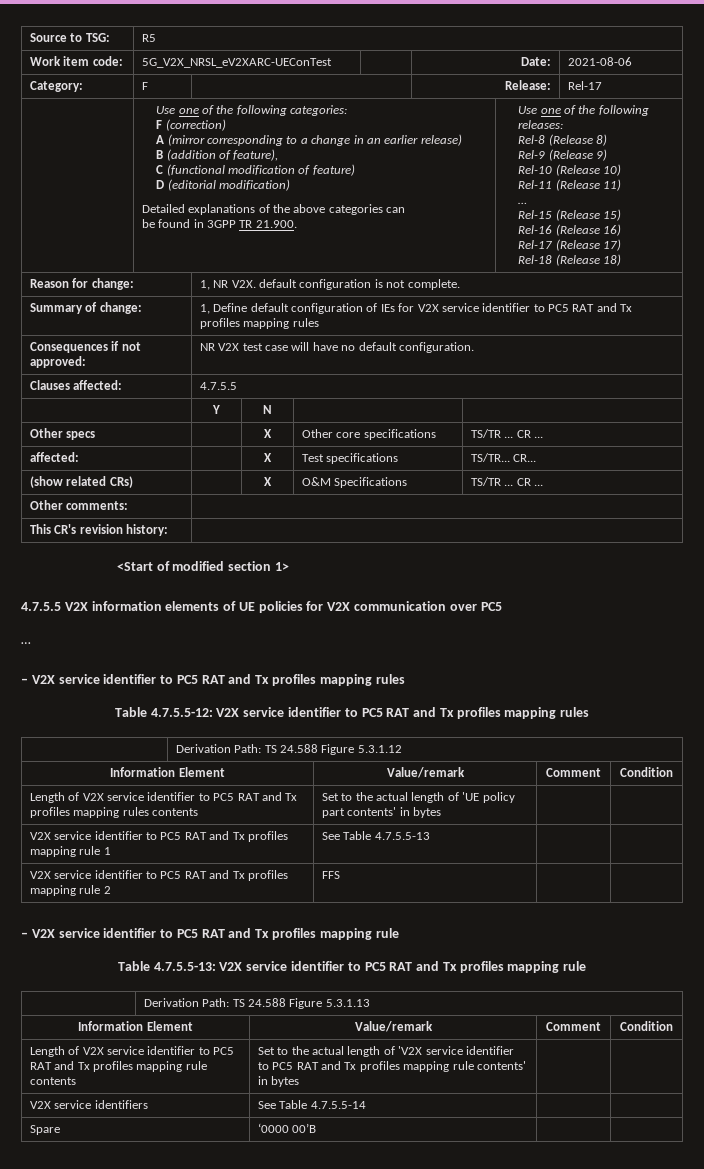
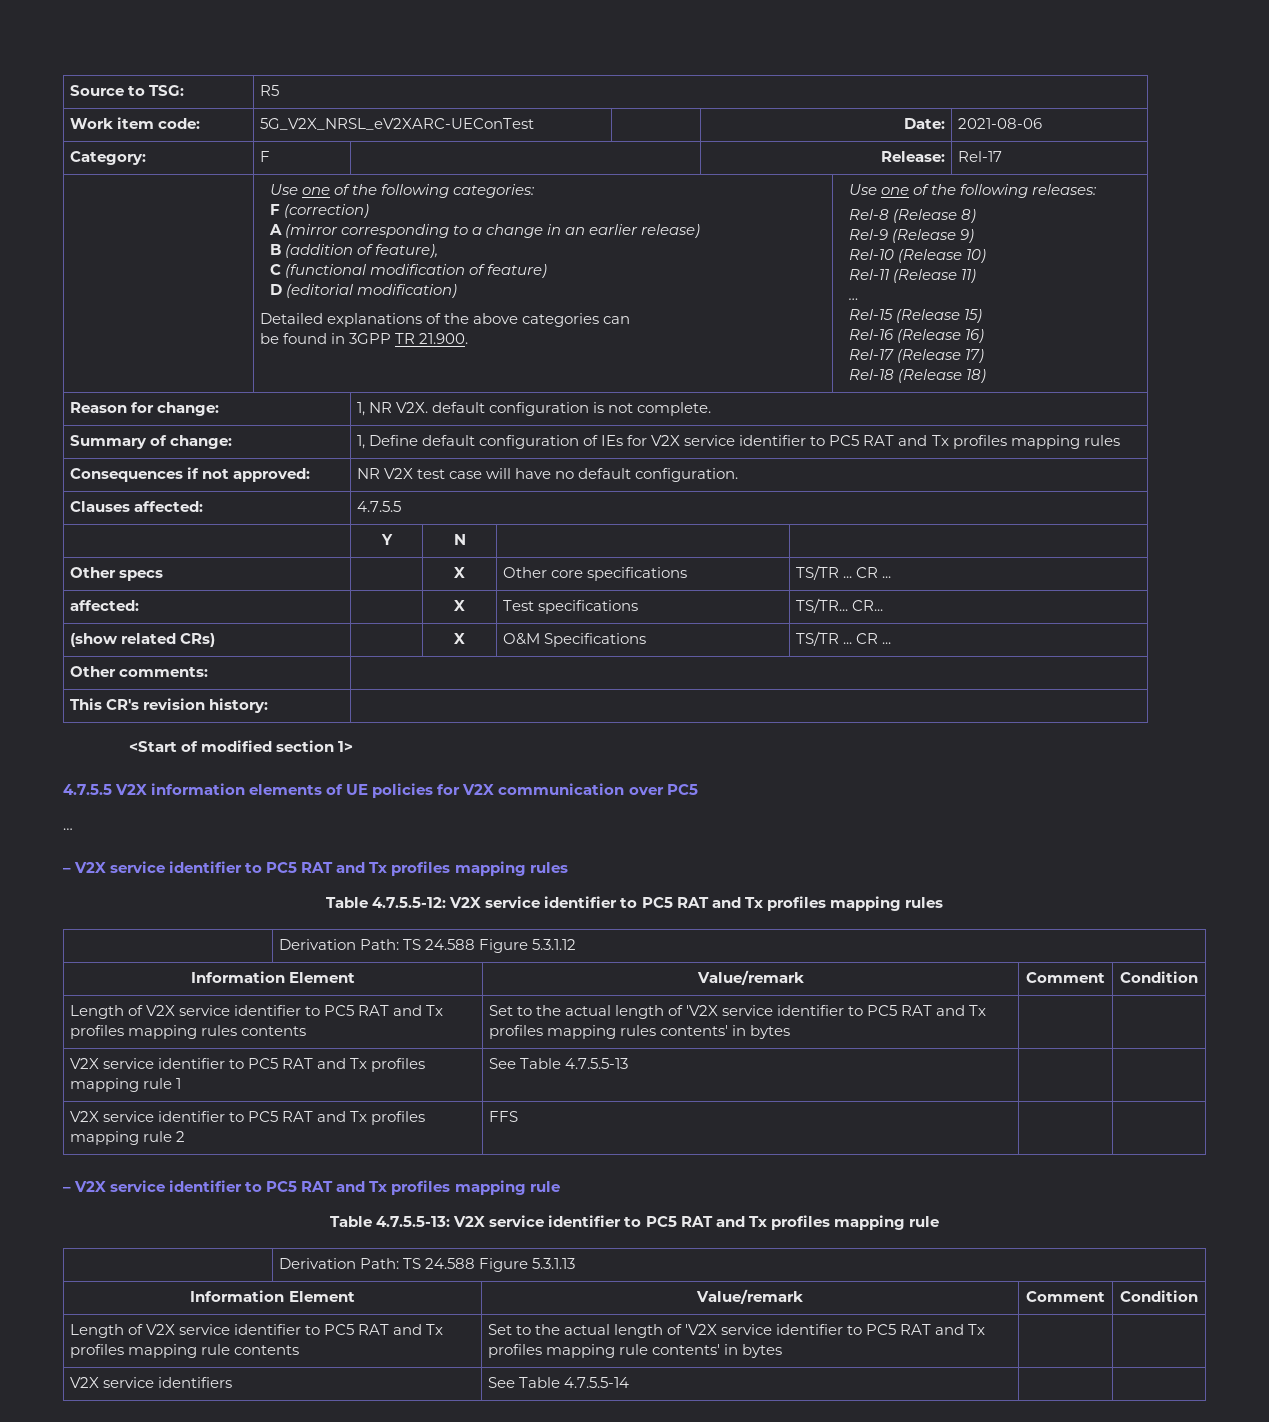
[462,792,515,803] [321,808,345,818] 'UE policy part -> [686,1005,987,1016] [488,1025,656,1039] 'V2X service identifier to PC5 RAT and Tx profiles mapping rules
[29,1125,60,1135] [257,1123,317,1133] // Spare | ‘0000 00’B | | -> (629, 1382) none

